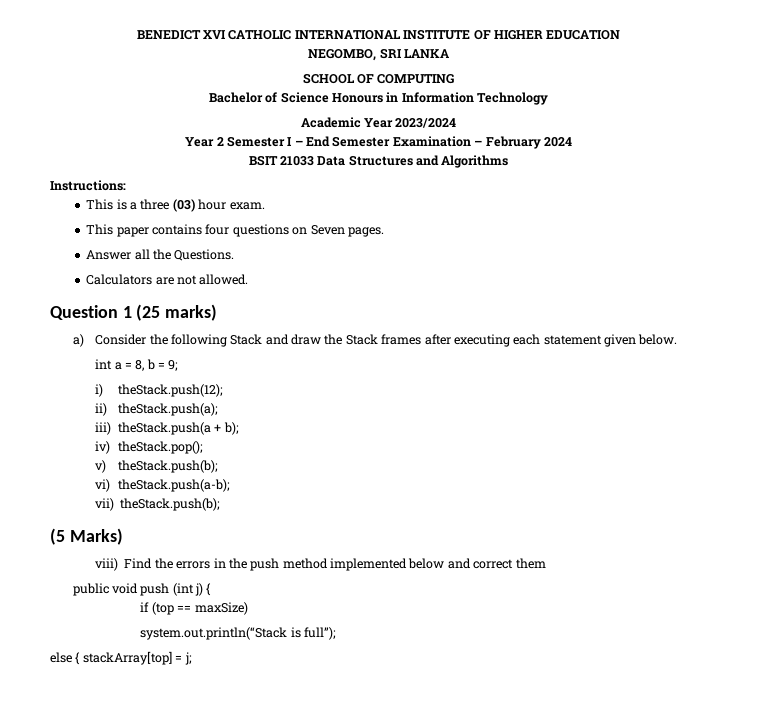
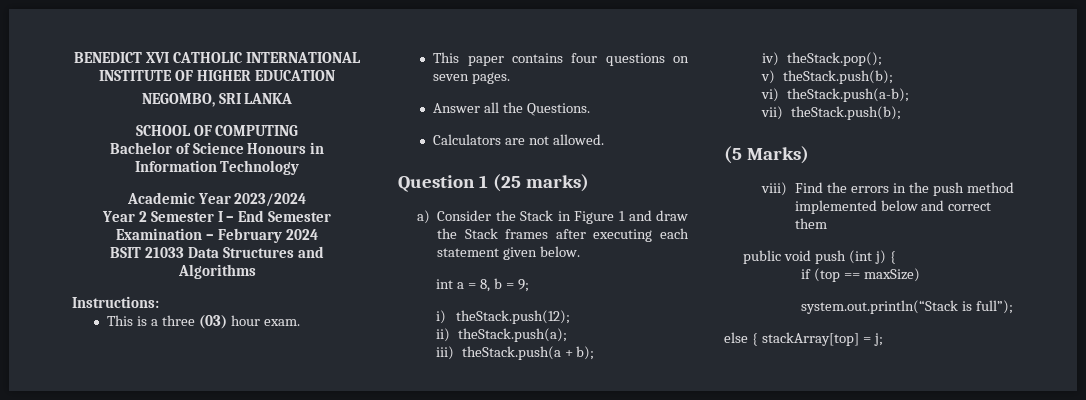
[310,225,345,235] Seven -> [433,74,470,81] seven
[170,334,263,347] following Stack -> [520,210,625,224] Stack in Figure 1

